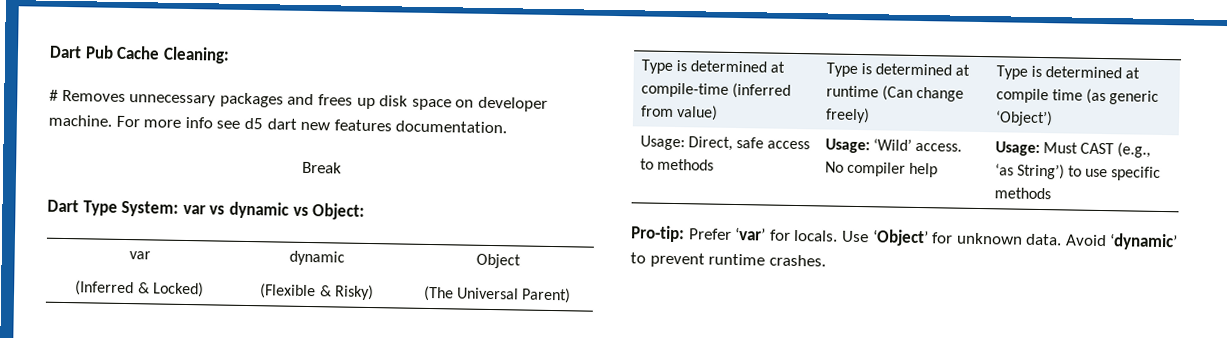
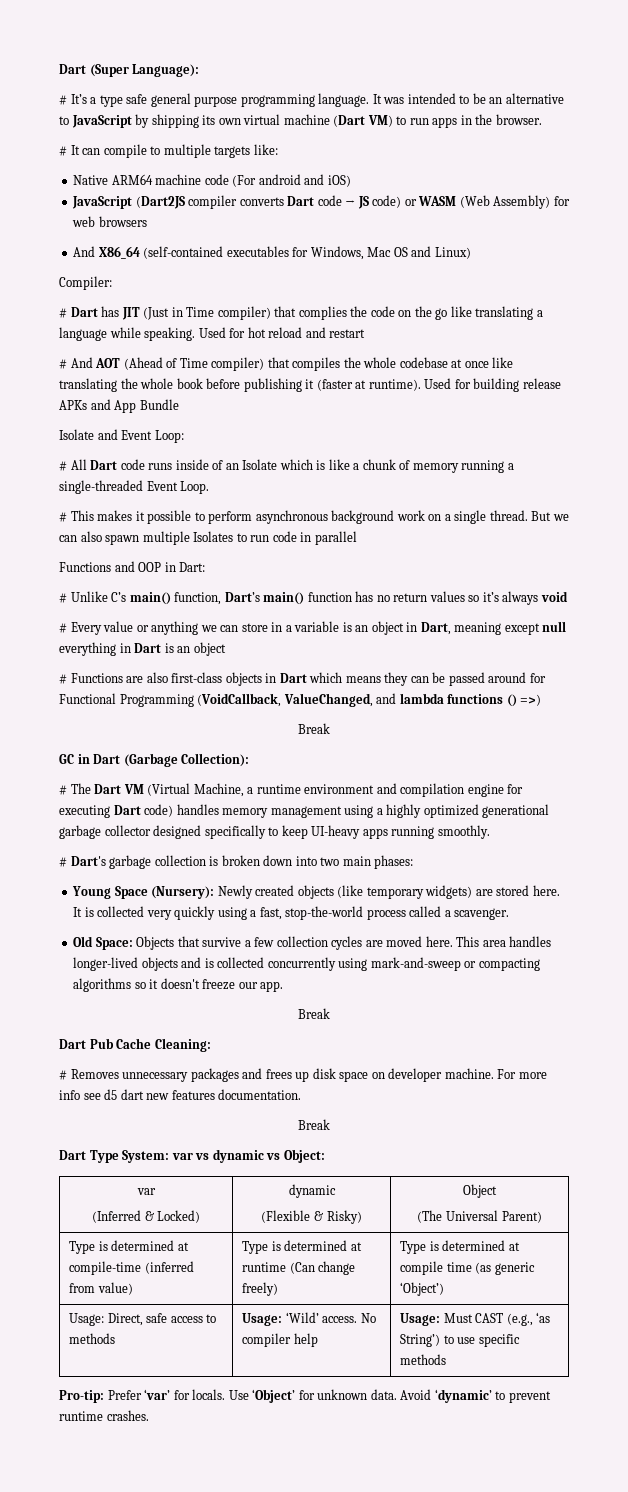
[49,45,82,59] Dart -> [59,64,200,77] [59,93,564,107] [59,114,542,128] [59,144,278,158] [73,174,351,187] [72,195,570,209] [72,216,147,227] [73,246,471,260] [59,276,112,290] [59,306,543,320] [59,327,366,341] [59,357,514,371] [59,378,561,392] [59,399,179,413] [59,429,184,443] [59,459,514,473] [59,480,210,494] [59,510,569,524] [59,531,357,545] [59,561,206,572] [59,591,568,605] [59,621,567,635] [59,642,226,656] [59,672,546,686] [59,693,542,707] [298,723,330,734] [59,753,250,767] [59,783,524,797] [59,804,550,818] [59,825,490,839] [59,855,414,869] [72,885,560,899] [73,906,510,920] [73,936,552,950] [73,957,540,971] [73,978,284,992] [298,1008,330,1019] [59,1039,86,1049] Dart (Super Language): // # It’s a type safe general purpose programming language. It was intended to be an alternative to JavaScript by shipping its own virtual machine (Dart VM) to run apps in the browser. // # It can compile to multiple targets like: // Native ARM64 machine code (For android and iOS) // JavaScript (Dart2JS compiler converts Dart code → JS code) or WASM (Web Assembly) for web browsers // And X86_64 (self-contained executables for Windows, Mac OS and Linux) // Compiler: // # Dart has JIT (Just in Time compiler) that complies the code on the go like translating a language while speaking. Used for hot reload and restart // # And AOT (Ahead of Time compiler) that compiles the whole codebase at once like translating the whole book before publishing it (faster at runtime). Used for building release APKs and App Bundle // Isolate and Event Loop: // # All Dart code runs inside of an Isolate which is like a chunk of memory running a single-threaded Event Loop. // # This makes it possible to perform asynchronous background work on a single thread. But we can also spawn multiple Isolates to run code in parallel // Functions and OOP in Dart: // # Unlike C’s main() function, Dart’s main() function has no return values so it’s always void // # Every value or anything we can store in a variable is an object in Dart, meaning except null everything in Dart is an object // # Functions are also first-class objects in Dart which means they can be passed around for Functional Programming (VoidCallback, ValueChanged, and lambda functions () =>) // Break // GC in Dart (Garbage Collection): // # The Dart VM (Virtual Machine, a runtime environment and compilation engine for executing Dart code) handles memory management using a highly optimized generational garbage collector designed specifically to keep UI-heavy apps running smoothly. // # Dart's garbage collection is broken down into two main phases: // Young Space (Nursery): Newly created objects (like temporary widgets) are stored here. It is collected very quickly using a fast, stop-the-world process called a scavenger. // Old Space: Objects that survive a few collection cycles are moved here. This area handles longer-lived objects and is collected concurrently using mark-and-sweep or compacting algorithms so it doesn't freeze our app. // Break // Dart

